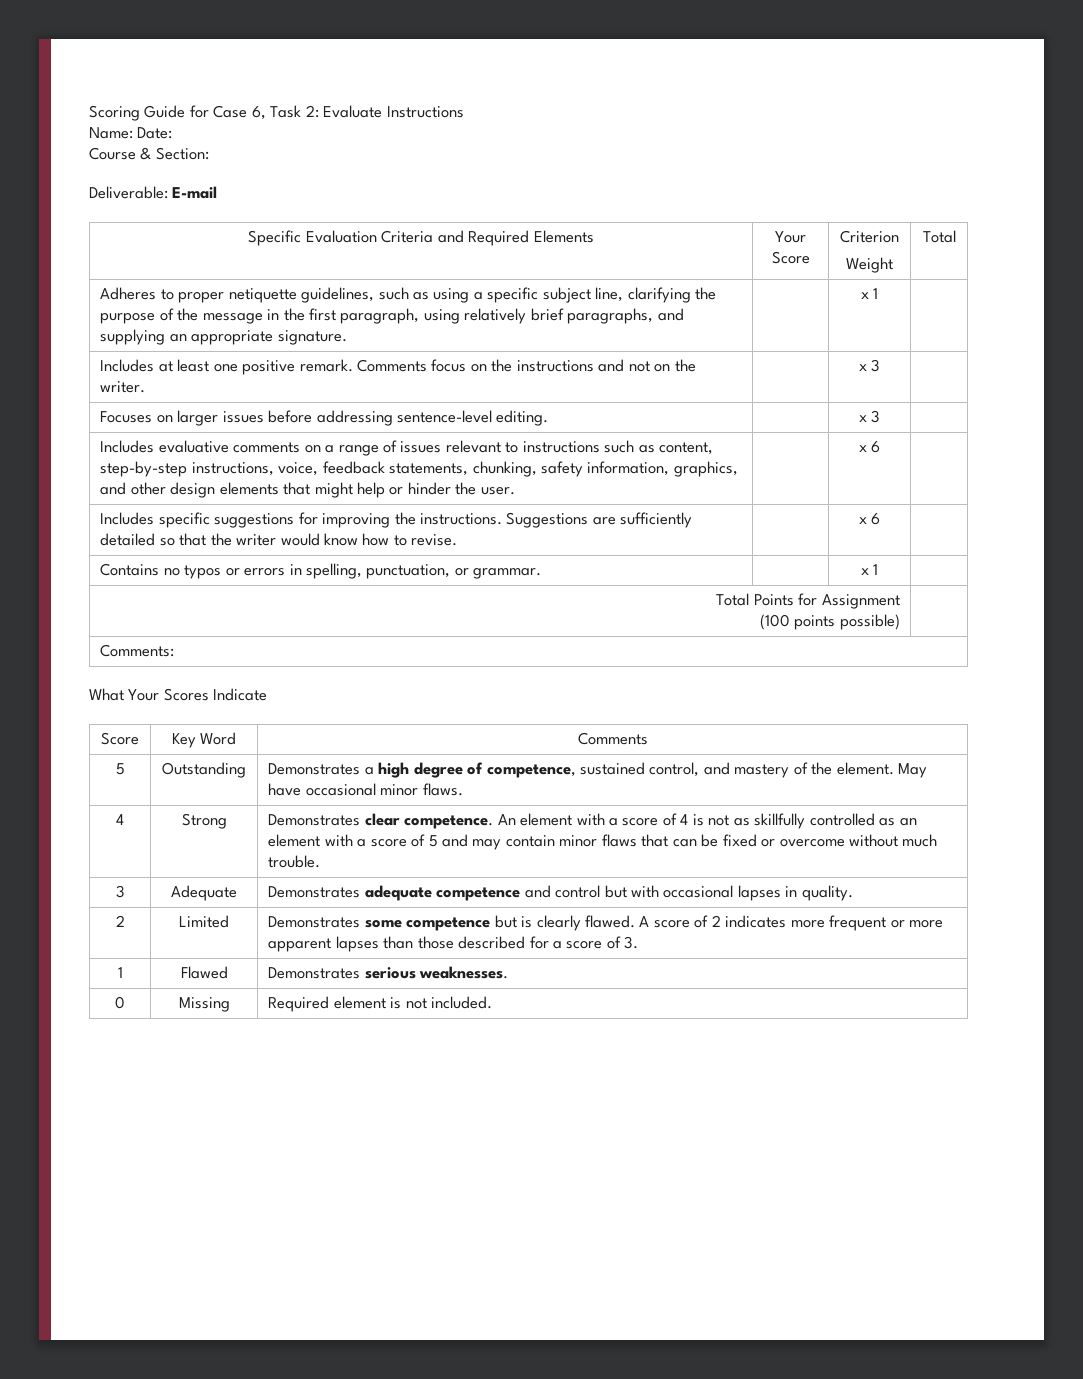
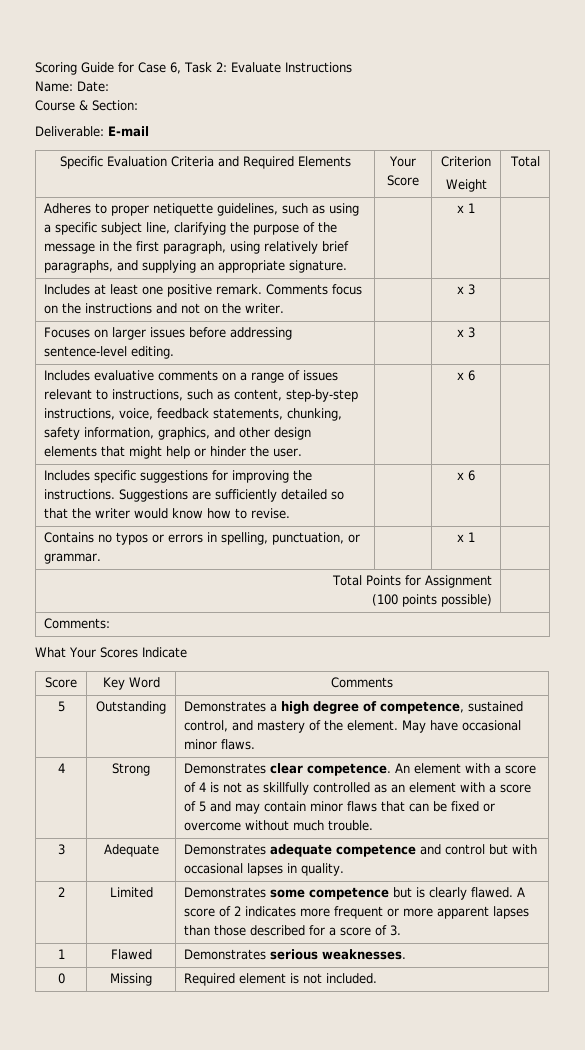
[522,441,600,453] instructions -> [112,389,184,401] instructions,

